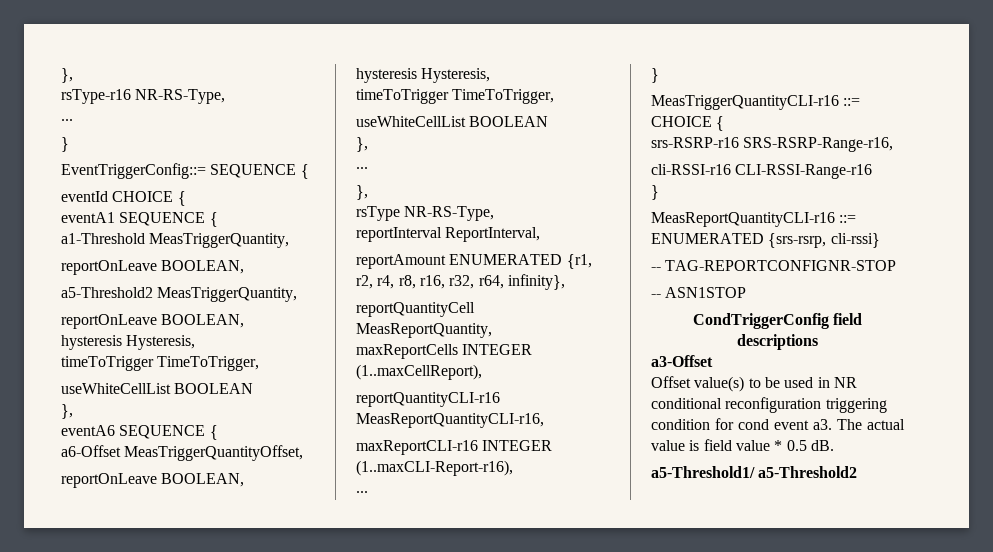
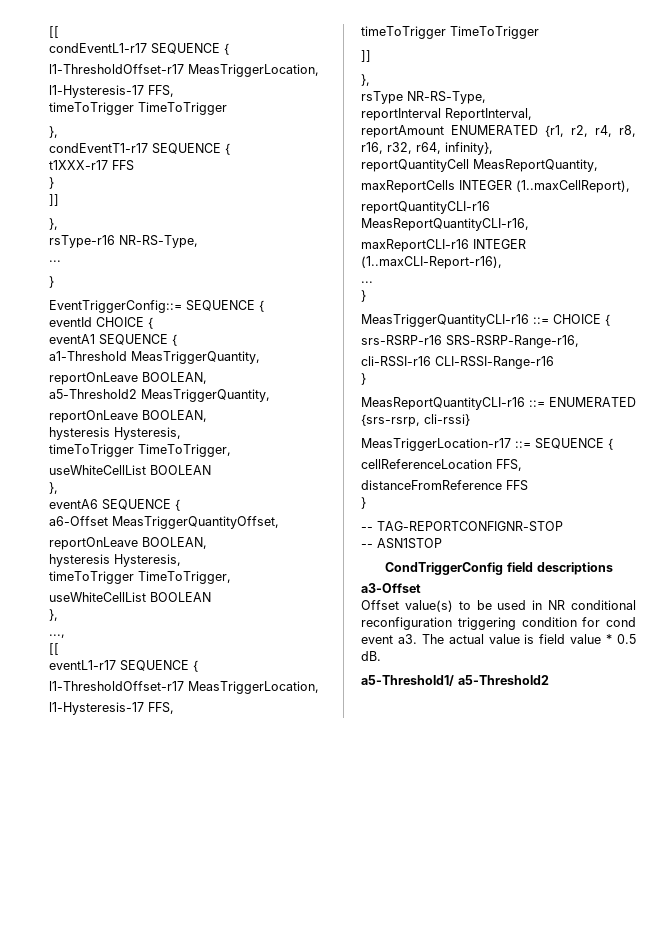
(61, 75) none -> [49,26,59,38] [49,43,229,55] [49,64,319,77] [49,85,174,98] [49,102,227,115] [49,126,58,138] [49,143,230,155] [49,160,134,171] [49,177,54,189] [49,194,59,206] [[ // condEventL1-r17 SEQUENCE { // l1-ThresholdOffset-r17 MeasTriggerLocation, // l1-Hysteresis-17 FFS, // timeToTrigger TimeToTrigger // }, // condEventT1-r17 SEQUENCE { // t1XXX-r17 FFS // } // ]] //
[356,167,368,169] ... -> [49,634,65,638] [49,643,59,655] [49,660,198,672] [49,681,319,694] [49,702,174,715] [361,26,539,39] [361,50,371,62] ..., // [[ // eventL1-r17 SEQUENCE { // l1-ThresholdOffset-r17 MeasTriggerLocation, // l1-Hysteresis-17 FFS, // timeToTrigger TimeToTrigger // ]]
(880, 240) none -> [361,438,613,451] [361,459,522,471] [361,480,528,491] [361,497,366,509] // MeasTriggerLocation-r17 ::= SEQUENCE { // cellReferenceLocation FFS, // distanceFromReference FFS // }

